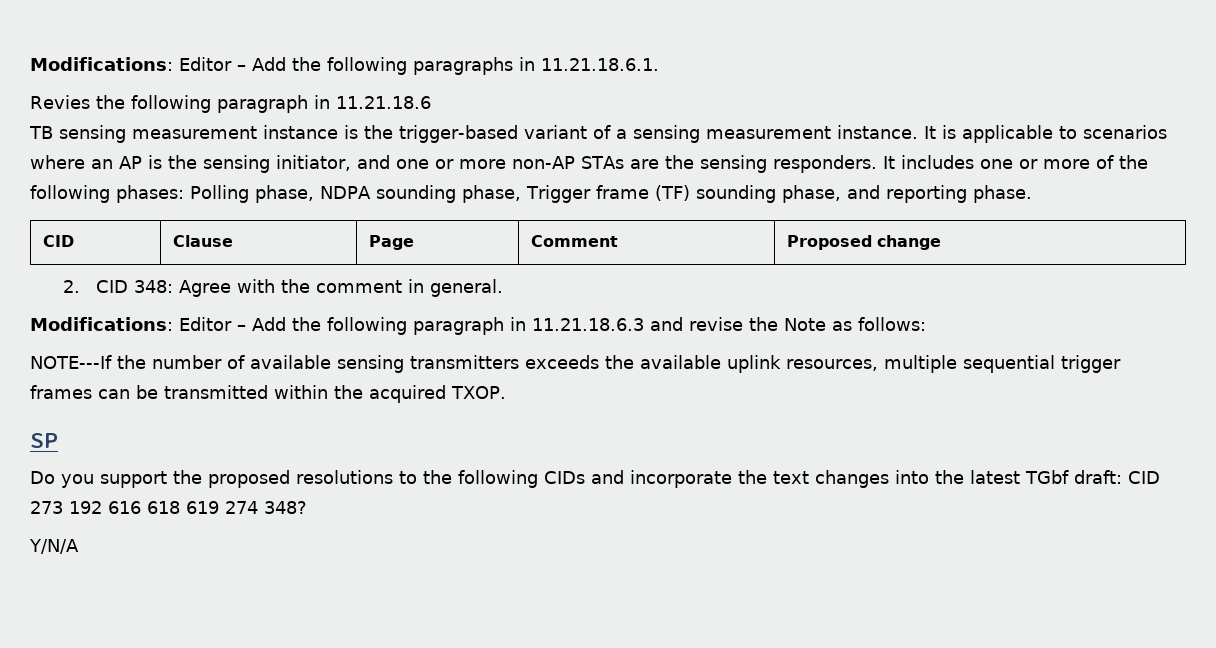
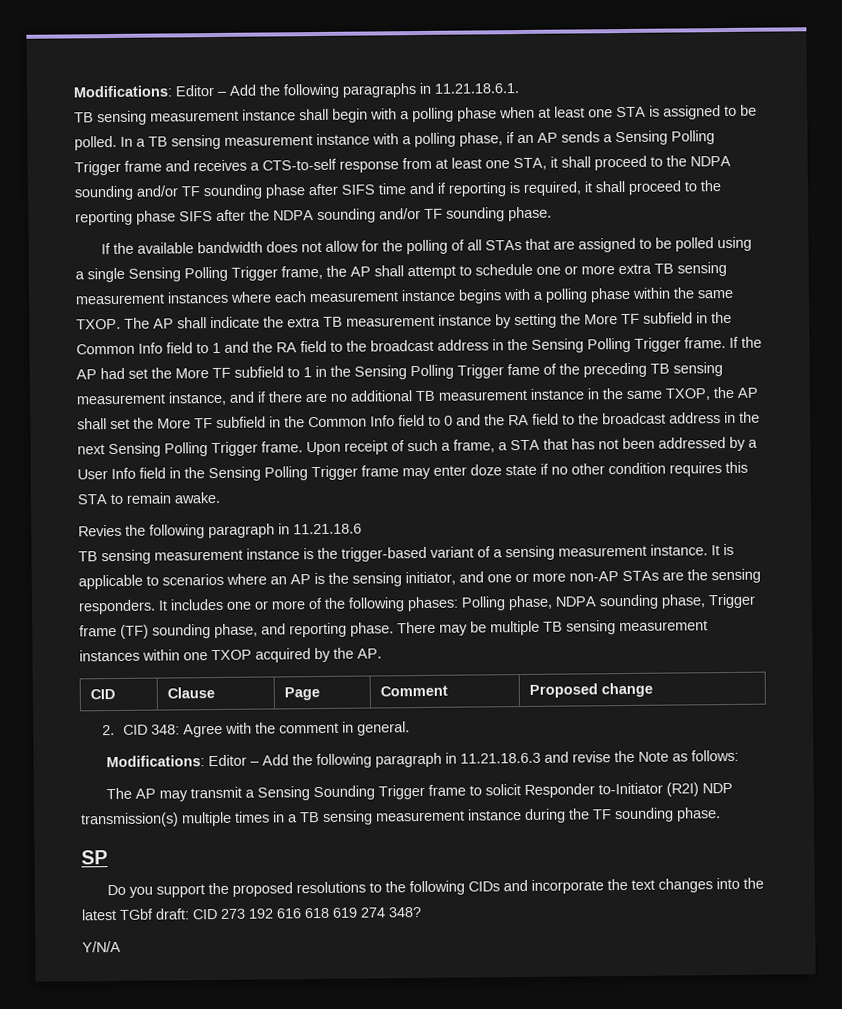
(659, 64) none -> [74,104,757,126] [74,130,715,151] [74,155,731,176] [74,180,721,201] [75,206,552,226] [100,236,752,255] [75,262,727,283] [75,287,733,305] [76,311,732,330] [76,336,762,355] [76,362,723,380] [76,386,758,406] [77,411,760,430] [77,436,758,458] [77,461,748,482] [77,491,220,505] // TB sensing measurement instance shall begin with a polling phase when at least one STA is assigned to be polled. In a TB sensing measurement instance with a polling phase, if an AP sends a Sensing Polling Trigger frame and receives a CTS-to-self response from at least one STA, it shall proceed to the NDPA sounding and/or TF sounding phase after SIFS time and if reporting is required, it shall proceed to the reporting phase SIFS after the NDPA sounding and/or TF sounding phase. // If the available bandwidth does not allow for the polling of all STAs that are assigned to be polled using a single Sensing Polling Trigger frame, the AP shall attempt to schedule one or more extra TB sensing measurement instances where each measurement instance begins with a polling phase within the same TXOP. The AP shall indicate the extra TB measurement instance by setting the More TF subfield in the Common Info field to 1 and the RA field to the broadcast address in the Sensing Polling Trigger frame. If the AP had set the More TF subfield to 1 in the Sensing Polling Trigger fame of the preceding TB sensing measurement instance, and if there are no additional TB measurement instance in the same TXOP, the AP shall set the More TF subfield in the Common Info field to 0 and the RA field to the broadcast address in the next Sensing Polling Trigger frame. Upon receipt of such a frame, a STA that has not been addressed by a User Info field in the Sensing Polling Trigger frame may enter doze state if no other condition requires this STA to remain awake.
(1032, 194) none -> [397,620,708,636] [79,647,382,663] There may be multiple TB sensing measurement instances within one TXOP acquired by the AP.
[30,355,1121,373] [30,385,506,403] NOTE---If the number of available sensing transmitters exceeds the available uplink resources, multiple sequential trigger frames can be transmitted within the acquired TXOP. -> [105,782,733,802] [81,807,721,828] The AP may transmit a Sensing Sounding Trigger frame to solicit Responder to-Initiator (R2I) NDP transmission(s) multiple times in a TB sensing measurement instance during the TF sounding phase.

